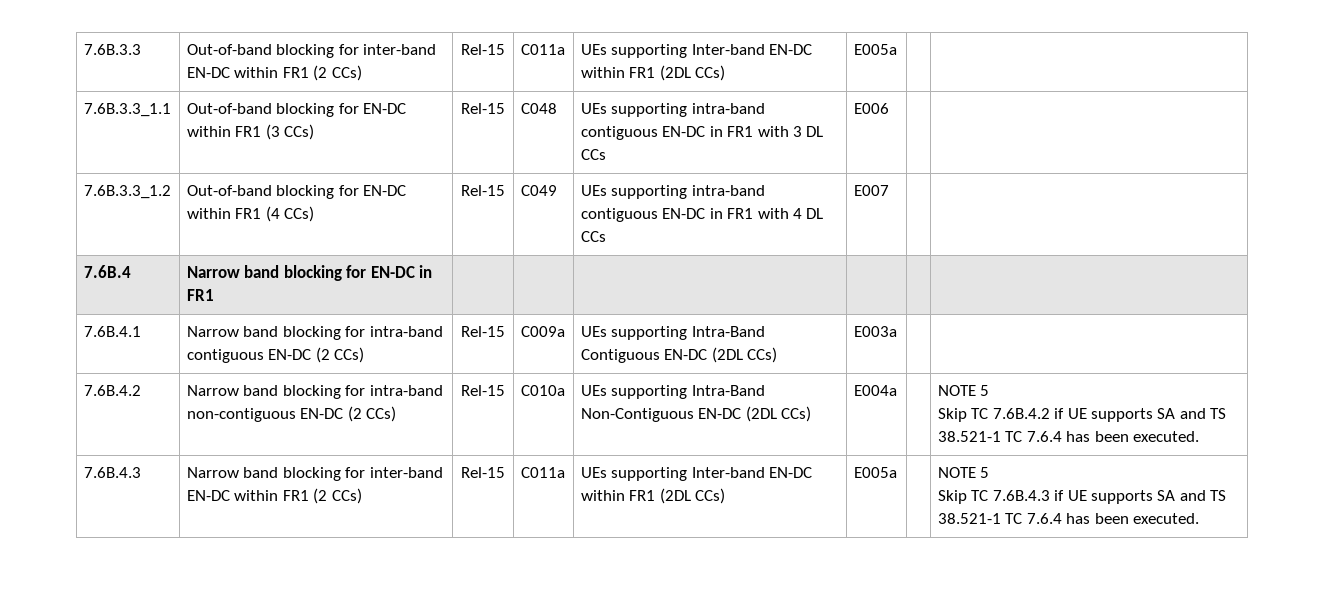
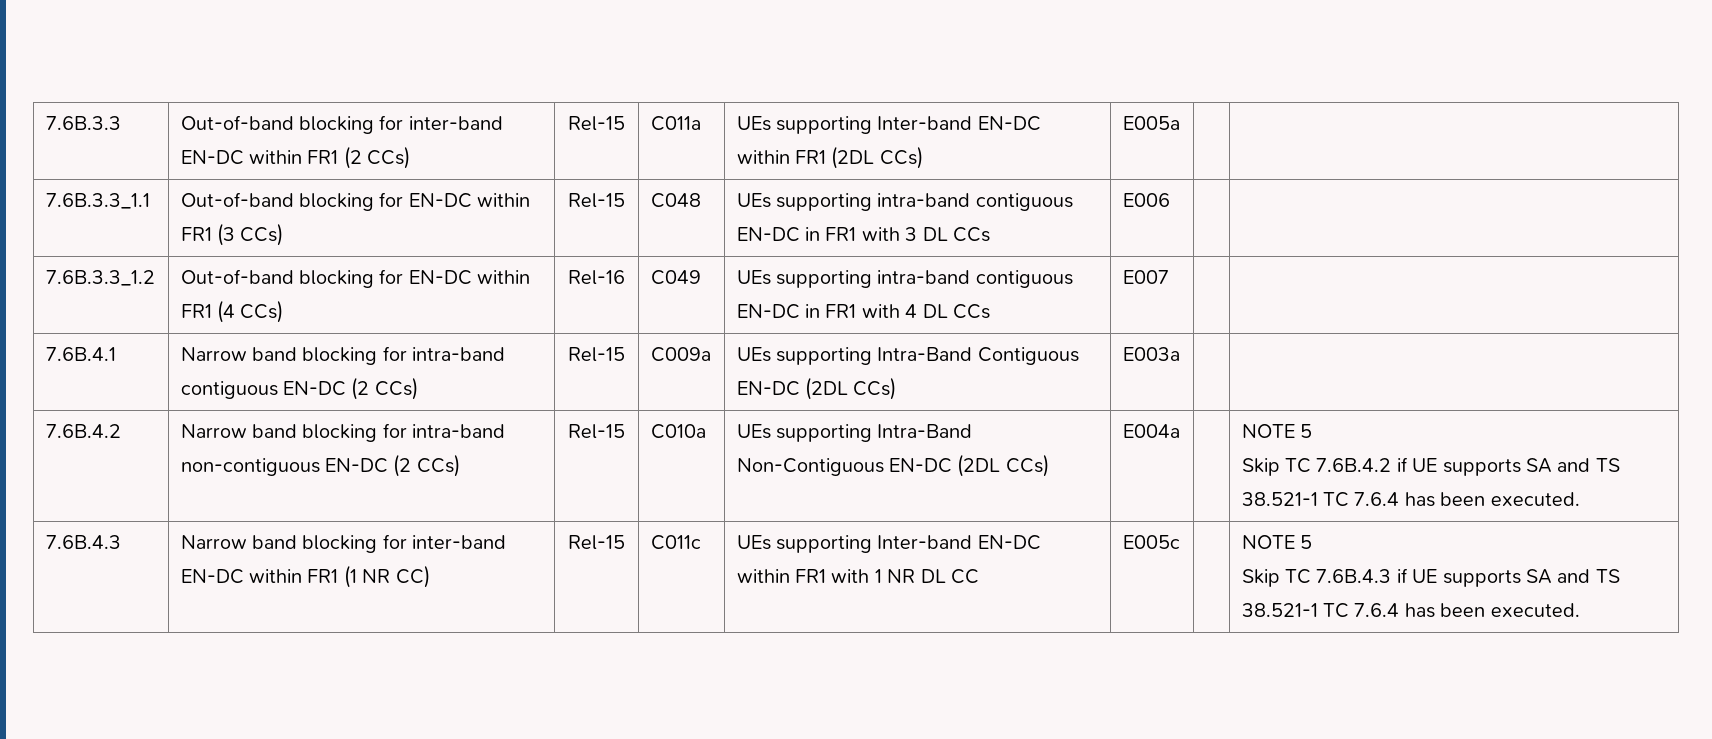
[461,185,505,196] Rel-15 -> [568,270,625,285] Rel-16
[83,265,131,278] [186,265,432,281] [186,289,214,301] // 7.6B.4 | Narrow band blocking for EN-DC in FR1 | | | | | | -> (1169, 277) none
[313,488,362,504] [461,467,505,478] [520,467,565,478] [580,467,813,481] [580,488,726,504] [853,467,897,478] (2 CCs) | Rel-15 | C011a | UEs supporting Inter-band EN-DC within FR1 (2DL CCs) | E005a -> [343,565,430,588] [568,535,625,550] [650,535,701,550] [736,535,1041,553] [736,569,980,584] [1122,535,1180,549] (1 NR CC) | Rel-15 | C011c | UEs supporting Inter-band EN-DC within FR1 with 1 NR DL CC | E005c

